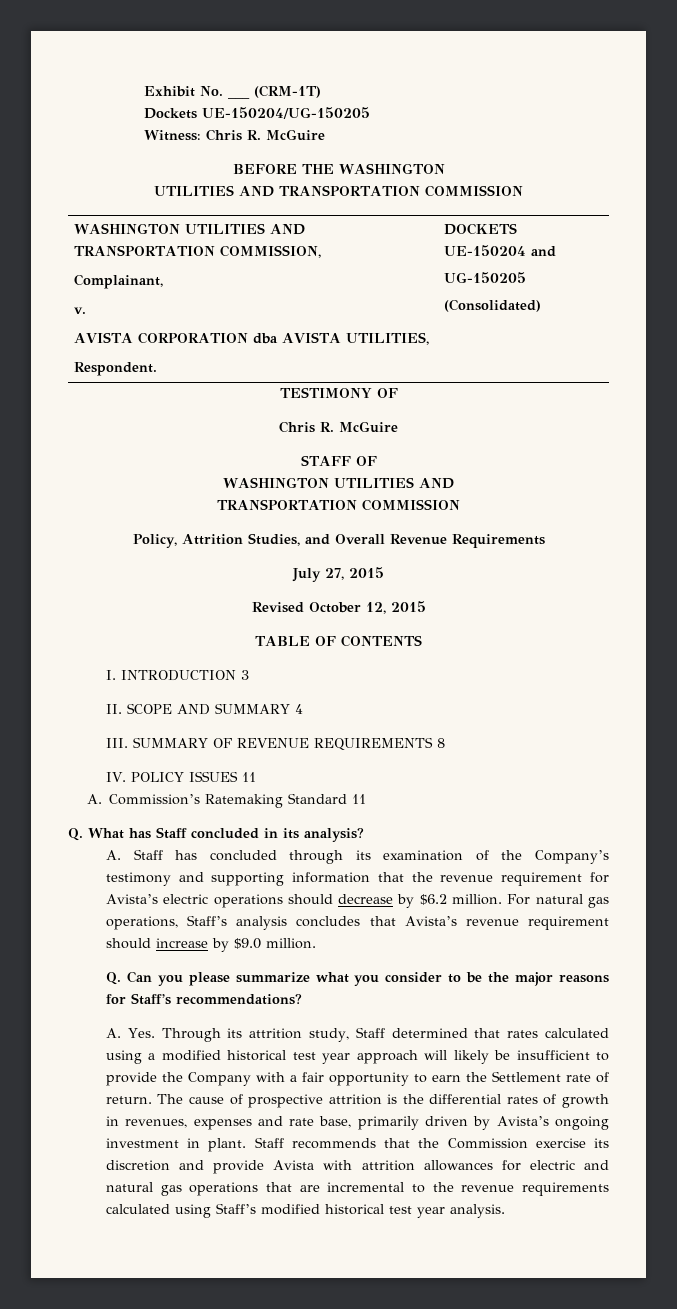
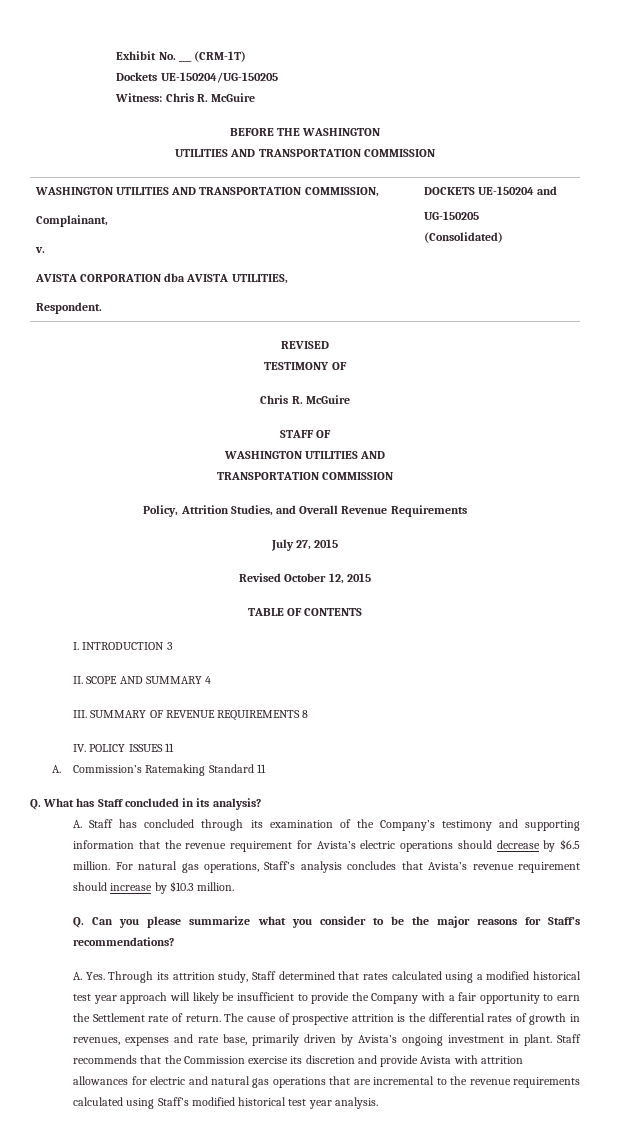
(542, 305) none -> [281,341,329,349] // REVISED
[419,894,447,905] $6.2 -> [560,839,580,850] $6.5
[233,938,261,949] $9.0 -> [169,881,194,892] $10.3

